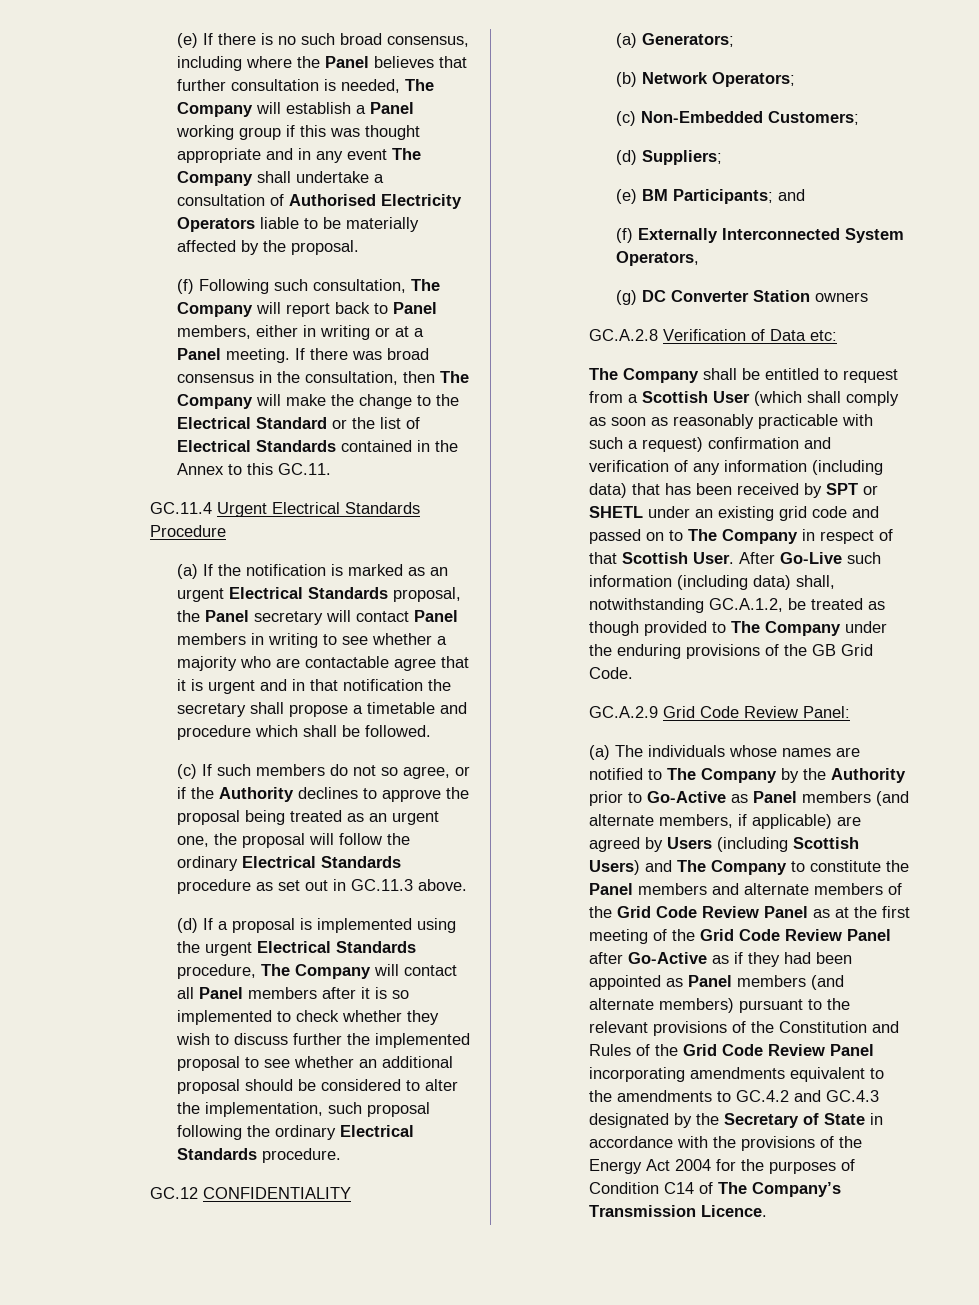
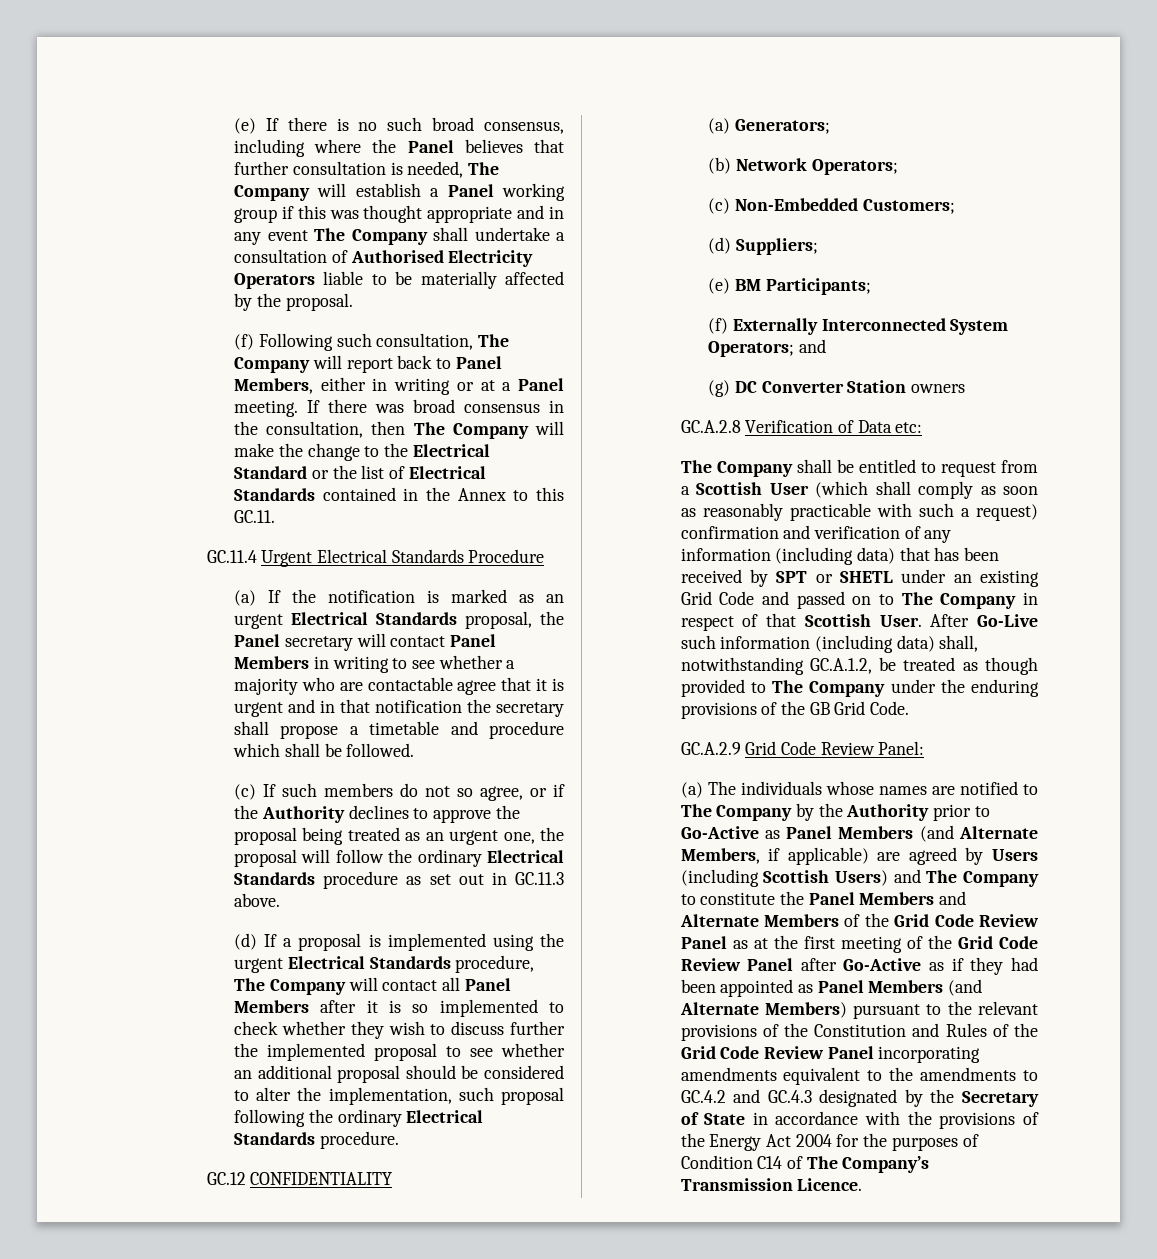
[176,325,251,339] members, -> [234,378,314,394] Members,
[176,633,246,645] members -> [234,656,310,669] Members
[247,987,317,999] members -> [234,1000,310,1013] Members
[777,189,805,201] and -> (871, 286) none
[615,251,699,266] Operators, -> [708,339,826,357] Operators; and
[778,506,847,521] grid code -> [680,591,755,605] Grid Code
[801,791,909,806] [588,814,733,828] members (and alternate members, -> [838,825,1038,842] [680,848,760,864] Members (and Alternate Members,
[637,883,883,895] members and alternate members -> [859,891,967,905] [679,914,839,927] Members and Alternate Members
[736,975,844,990] [588,998,734,1013] members (and alternate members) -> [868,979,983,996] [679,1002,847,1018] Members (and Alternate Members)

